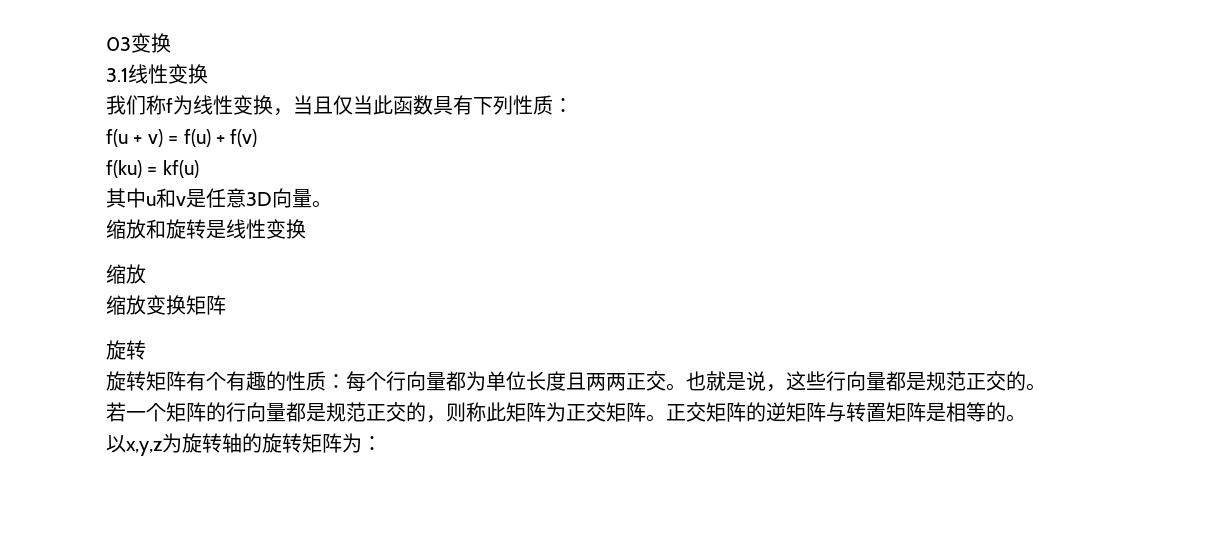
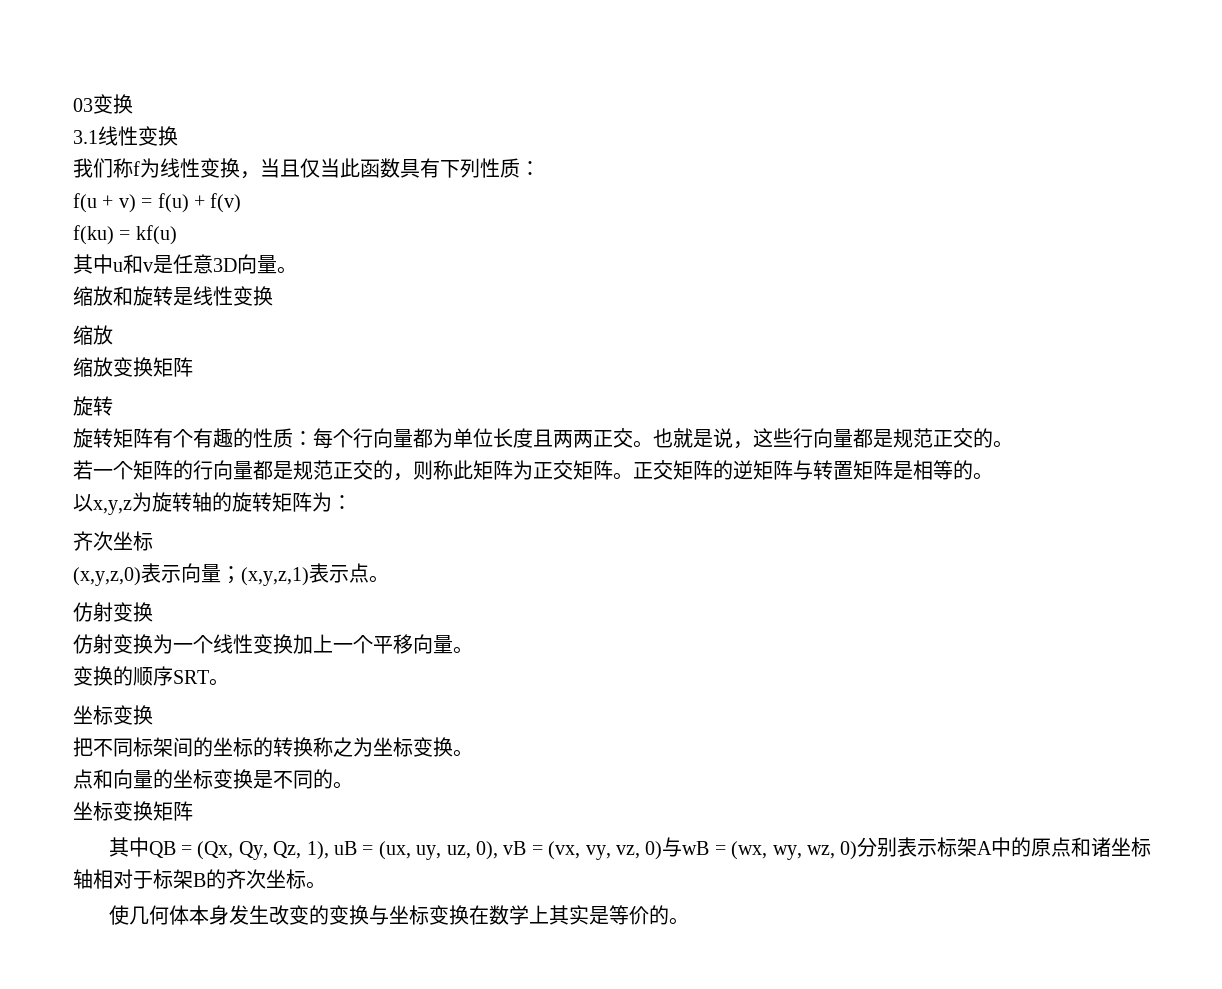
(382, 443) none -> [73,531,153,551] [73,563,389,586] [73,602,153,622] [73,634,473,654] [73,666,229,686] [73,705,153,725] [73,737,473,757] [73,769,353,789] [73,801,193,821] [108,837,1152,860] [73,869,326,889] [108,905,689,925] // 齐次坐标 // (x,y,z,0)表示向量；(x,y,z,1)表示点。 // 仿射变换 // 仿射变换为一个线性变换加上一个平移向量。 // 变换的顺序SRT。 // 坐标变换 // 把不同标架间的坐标的转换称之为坐标变换。 // 点和向量的坐标变换是不同的。 // 坐标变换矩阵 // 其中QB = (Qx, Qy, Qz, 1), uB = (ux, uy, uz, 0), vB = (vx, vy, vz, 0)与wB = (wx, wy, wz, 0)分别表示标架A中的原点和诸坐标轴相对于标架B的齐次坐标。 // 使几何体本身发生改变的变换与坐标变换在数学上其实是等价的。

